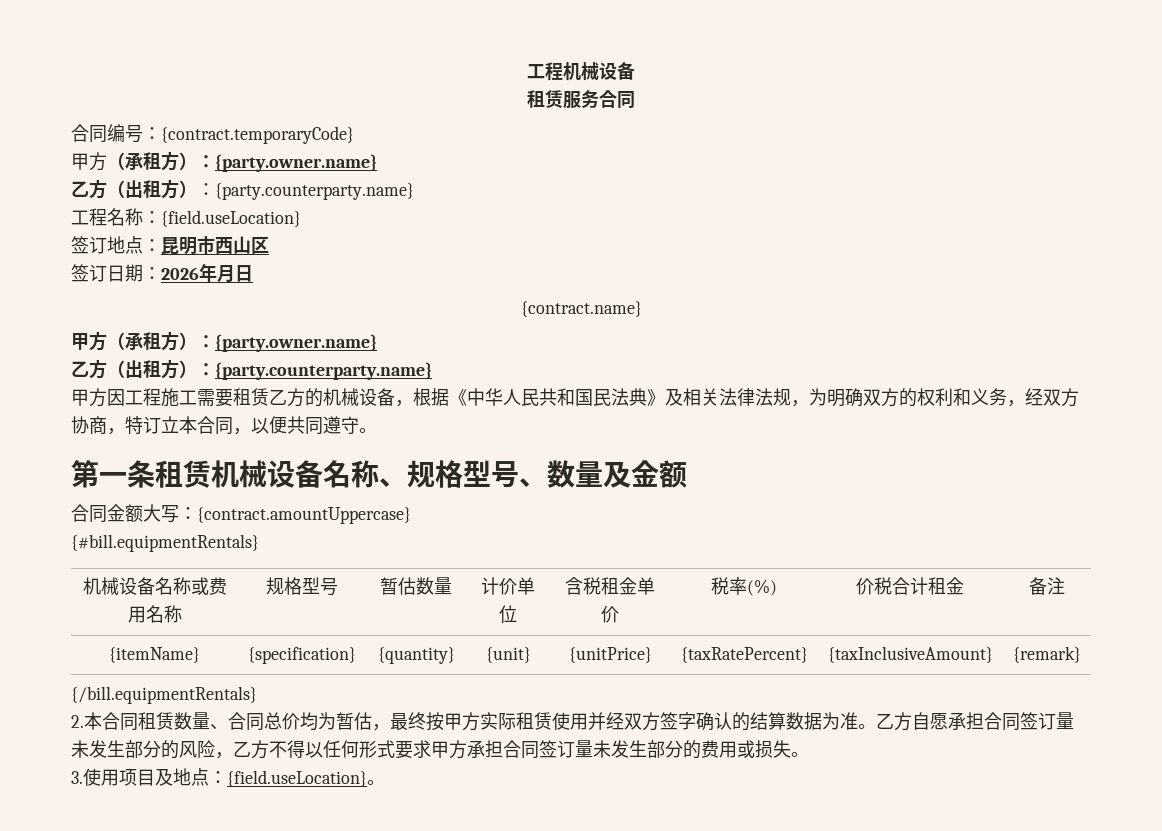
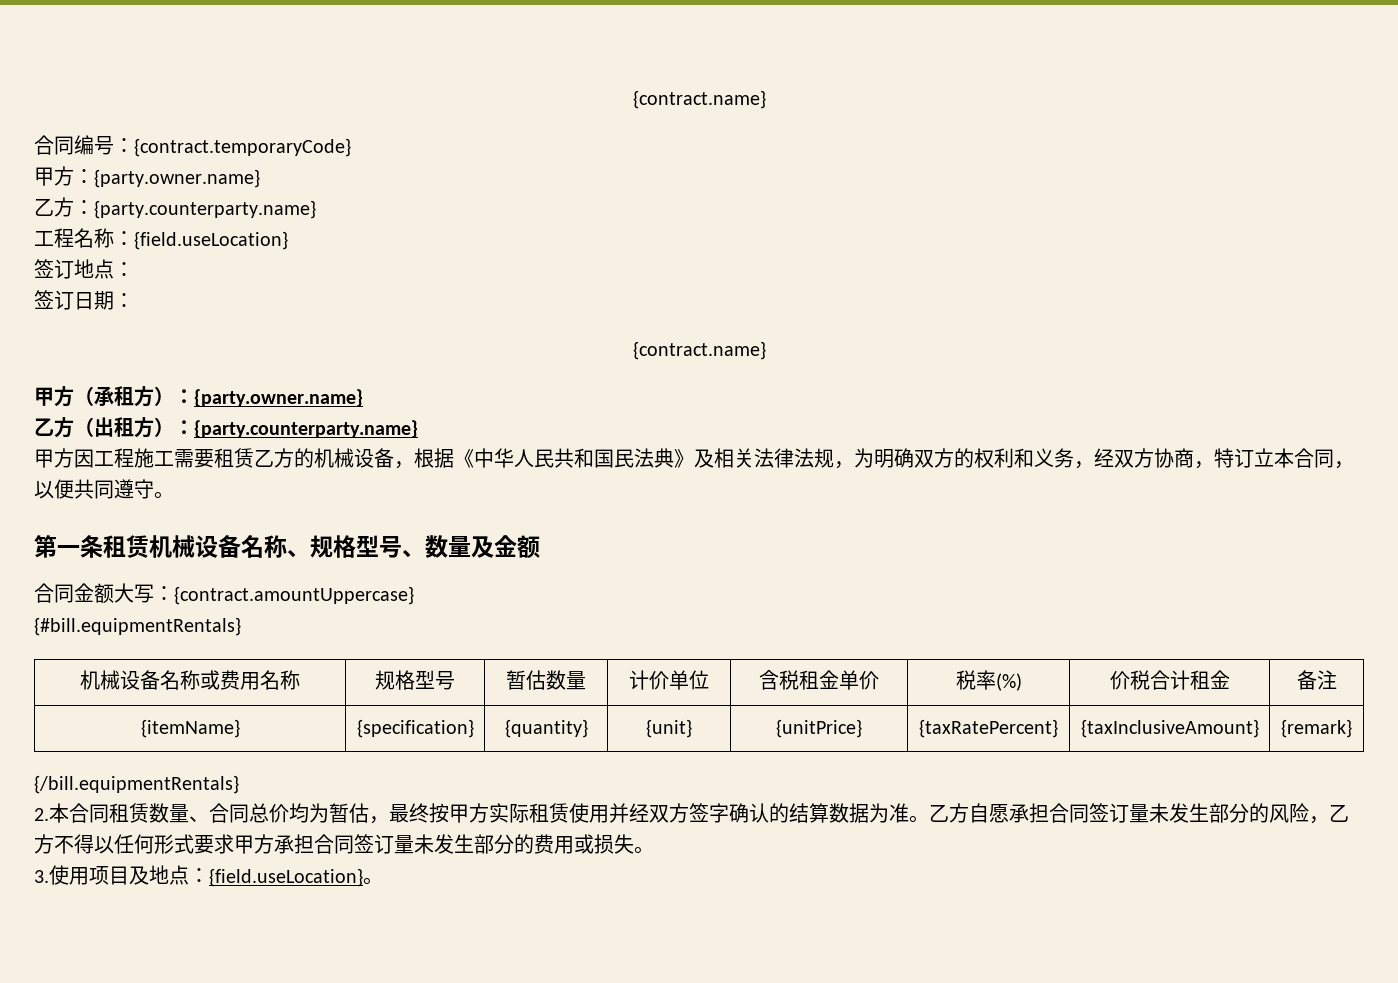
[527,62,635,81] [527,90,635,109] 工程机械设备 // 租赁服务合同 -> [632,90,766,109] {contract.name}
[107,151,377,172] [71,179,197,199] （承租方）：{party.owner.name} // 乙方（出租方） -> [74,169,260,188] [34,197,74,217] ：{party.owner.name} // 乙方
[161,236,269,255] 昆明市西山区 -> (134, 269) none
[161,263,253,283] 2026年月日 -> (134, 300) none

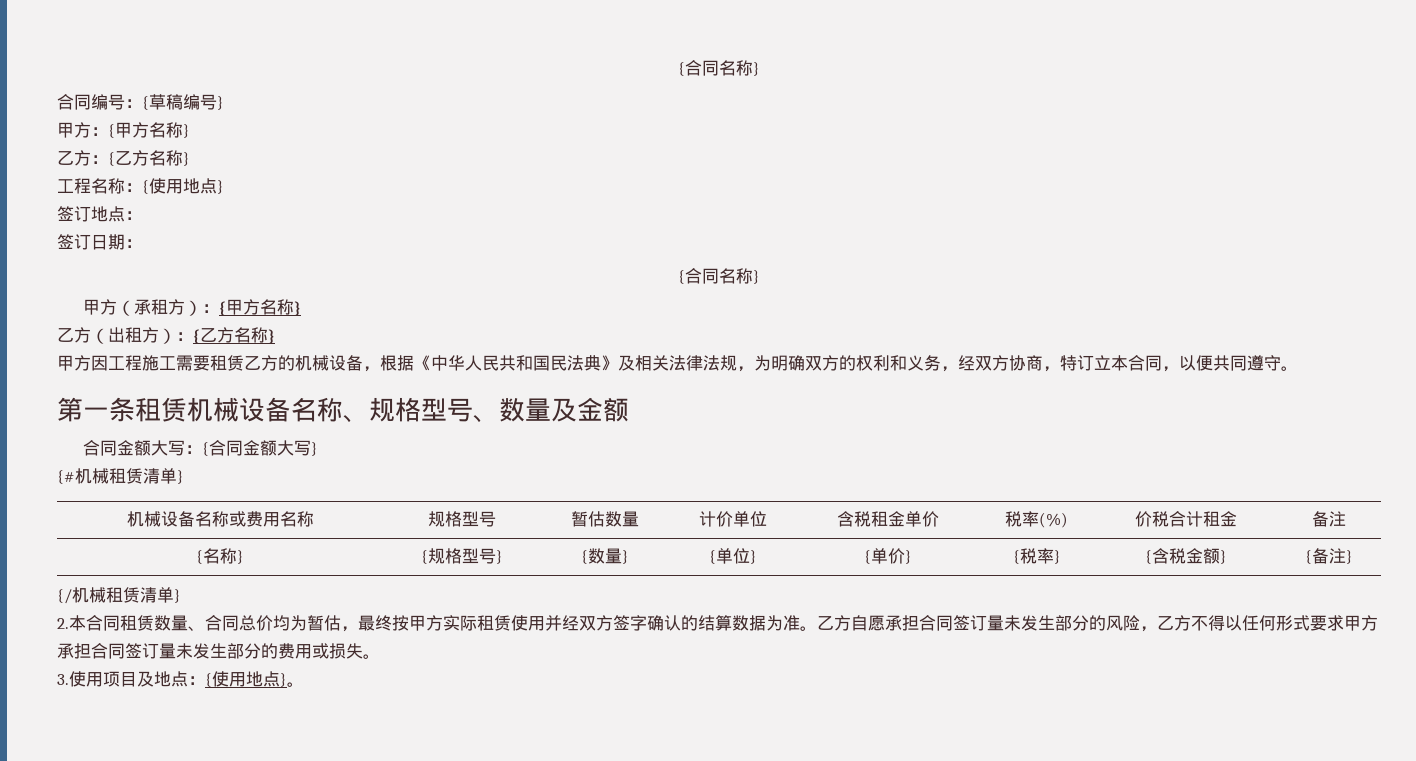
[632,90,766,109] {contract.name} -> [678,60,760,76] {合同名称}
[134,138,351,157] [34,166,260,188] [34,197,316,219] {contract.temporaryCode} // 甲方：{party.owner.name} // 乙方：{party.counterparty.name} -> [142,94,224,110] [57,122,190,138] [57,150,190,166] {草稿编号} // 甲方：{甲方名称} // 乙方：{乙方名称}
[134,231,288,250] {field.useLocation} -> [142,178,224,194] {使用地点}
[632,341,766,360] {contract.name} -> [678,268,760,284] {合同名称}
[194,389,363,407] {party.owner.name} -> [219,299,302,316] {甲方名称}
[194,420,418,438] {party.counterparty.name} -> [193,327,275,344] {乙方名称}
[174,586,414,605] [34,617,241,636] {contract.amountUppercase} // {#bill.equipmentRentals} -> [202,440,319,456] [57,468,184,484] {合同金额大写} // {#机械租赁清单}
[140,719,240,738] [356,719,474,738] [504,719,588,738] [646,719,692,738] [776,719,862,738] [919,719,1058,738] [1080,719,1259,738] [1281,719,1352,738] [34,775,239,794] {itemName} | {specification} | {quantity} | {unit} | {unitPrice} | {taxRatePercent} | {taxInclusiveAmount} | {remark} // {/bill.equipmentRentals} -> [196,548,244,564] [420,548,503,564] [581,548,629,564] [708,548,757,564] [864,548,912,564] [1012,548,1061,564] [1144,548,1227,564] [1305,548,1353,564] [57,587,181,604] {名称} | {规格型号} | {数量} | {单位} | {单价} | {税率} | {含税金额} | {备注} // {/机械租赁清单}
[209,868,363,887] {field.useLocation} -> [205,671,287,687] {使用地点}

